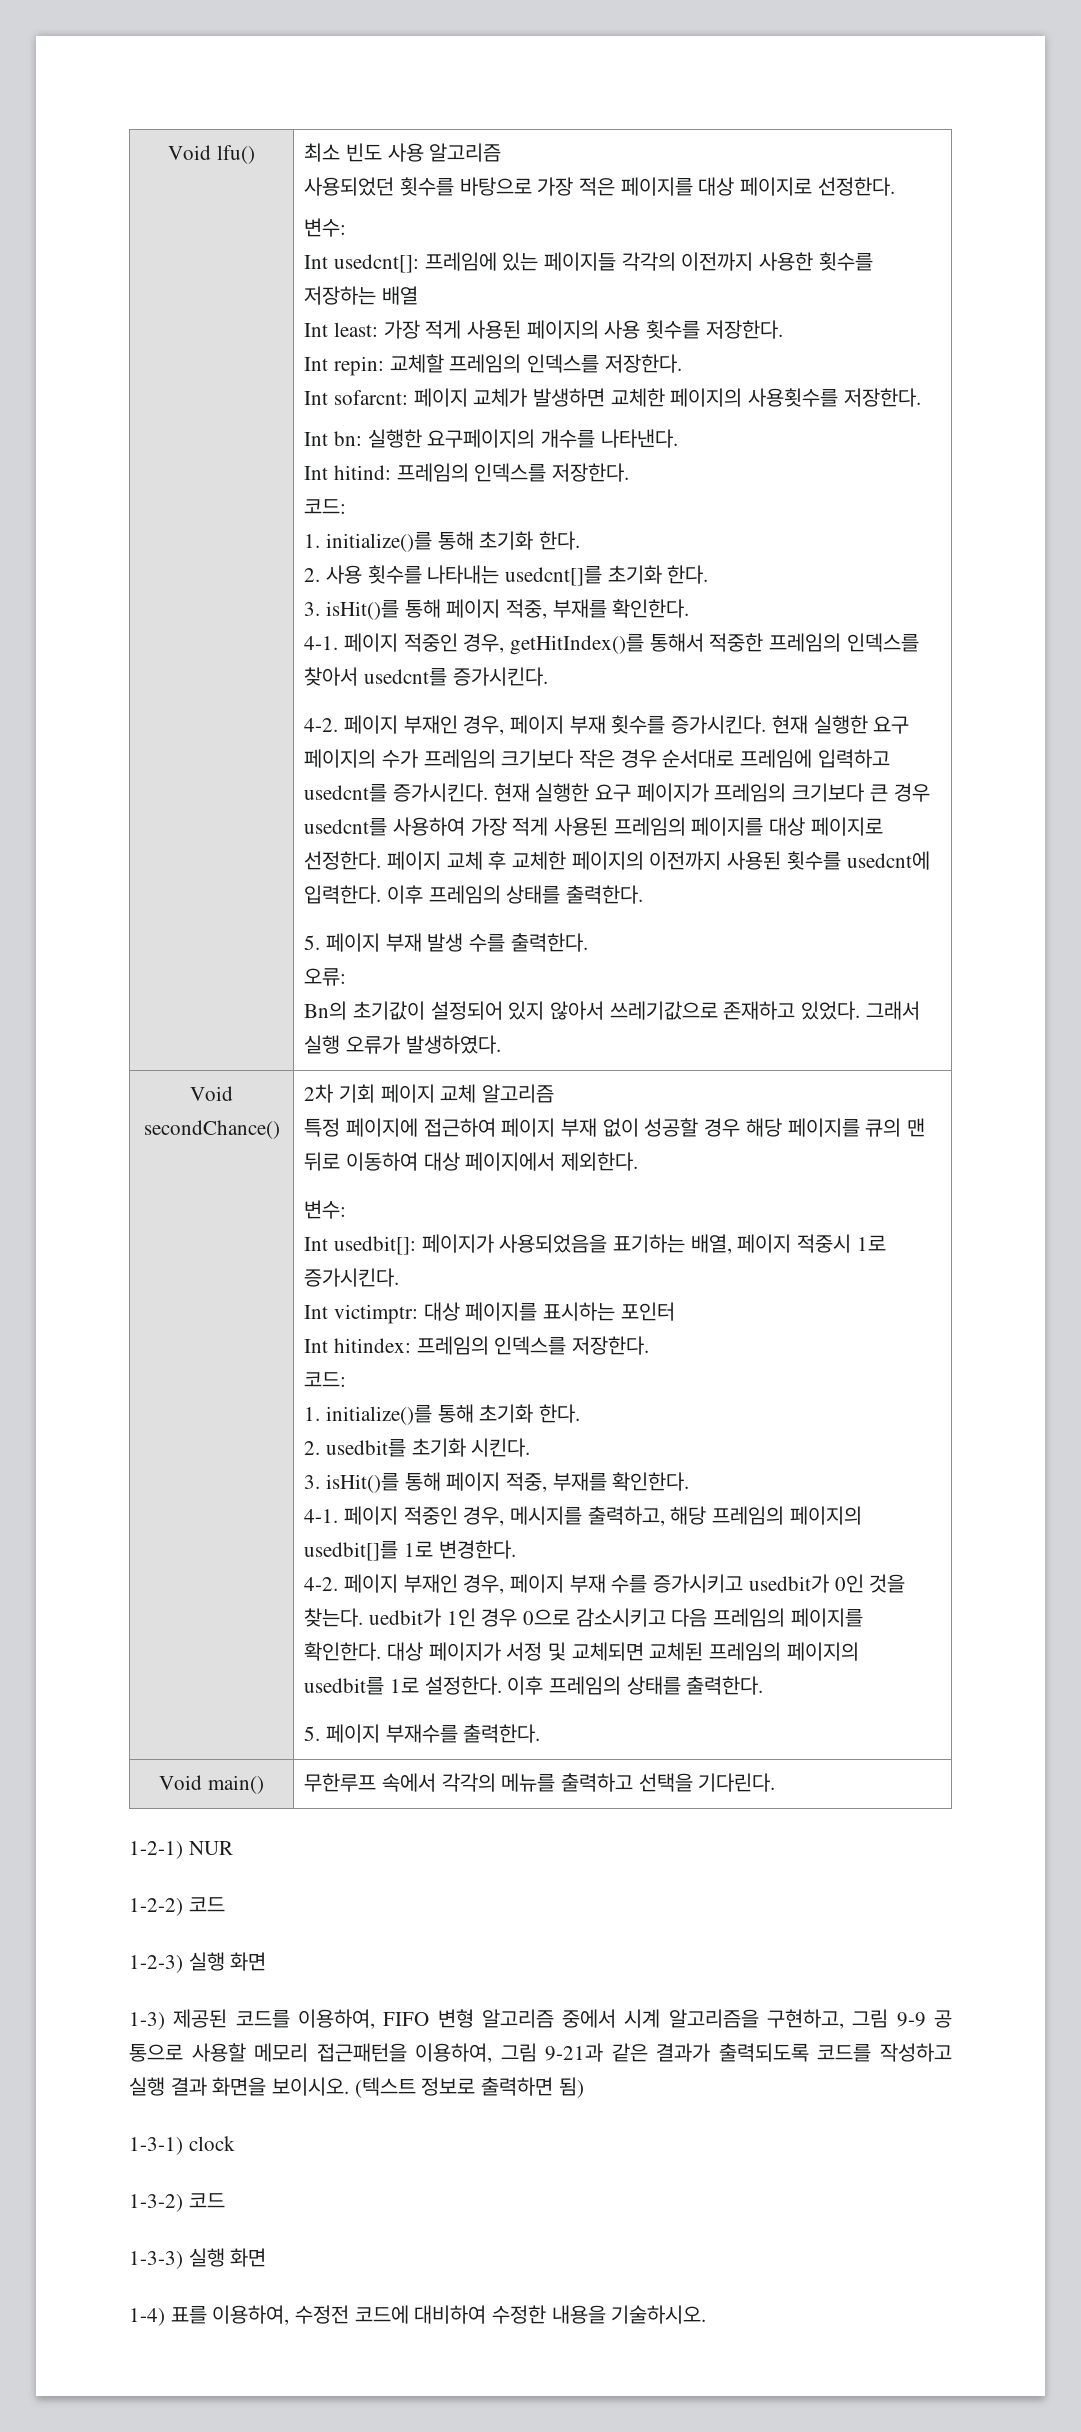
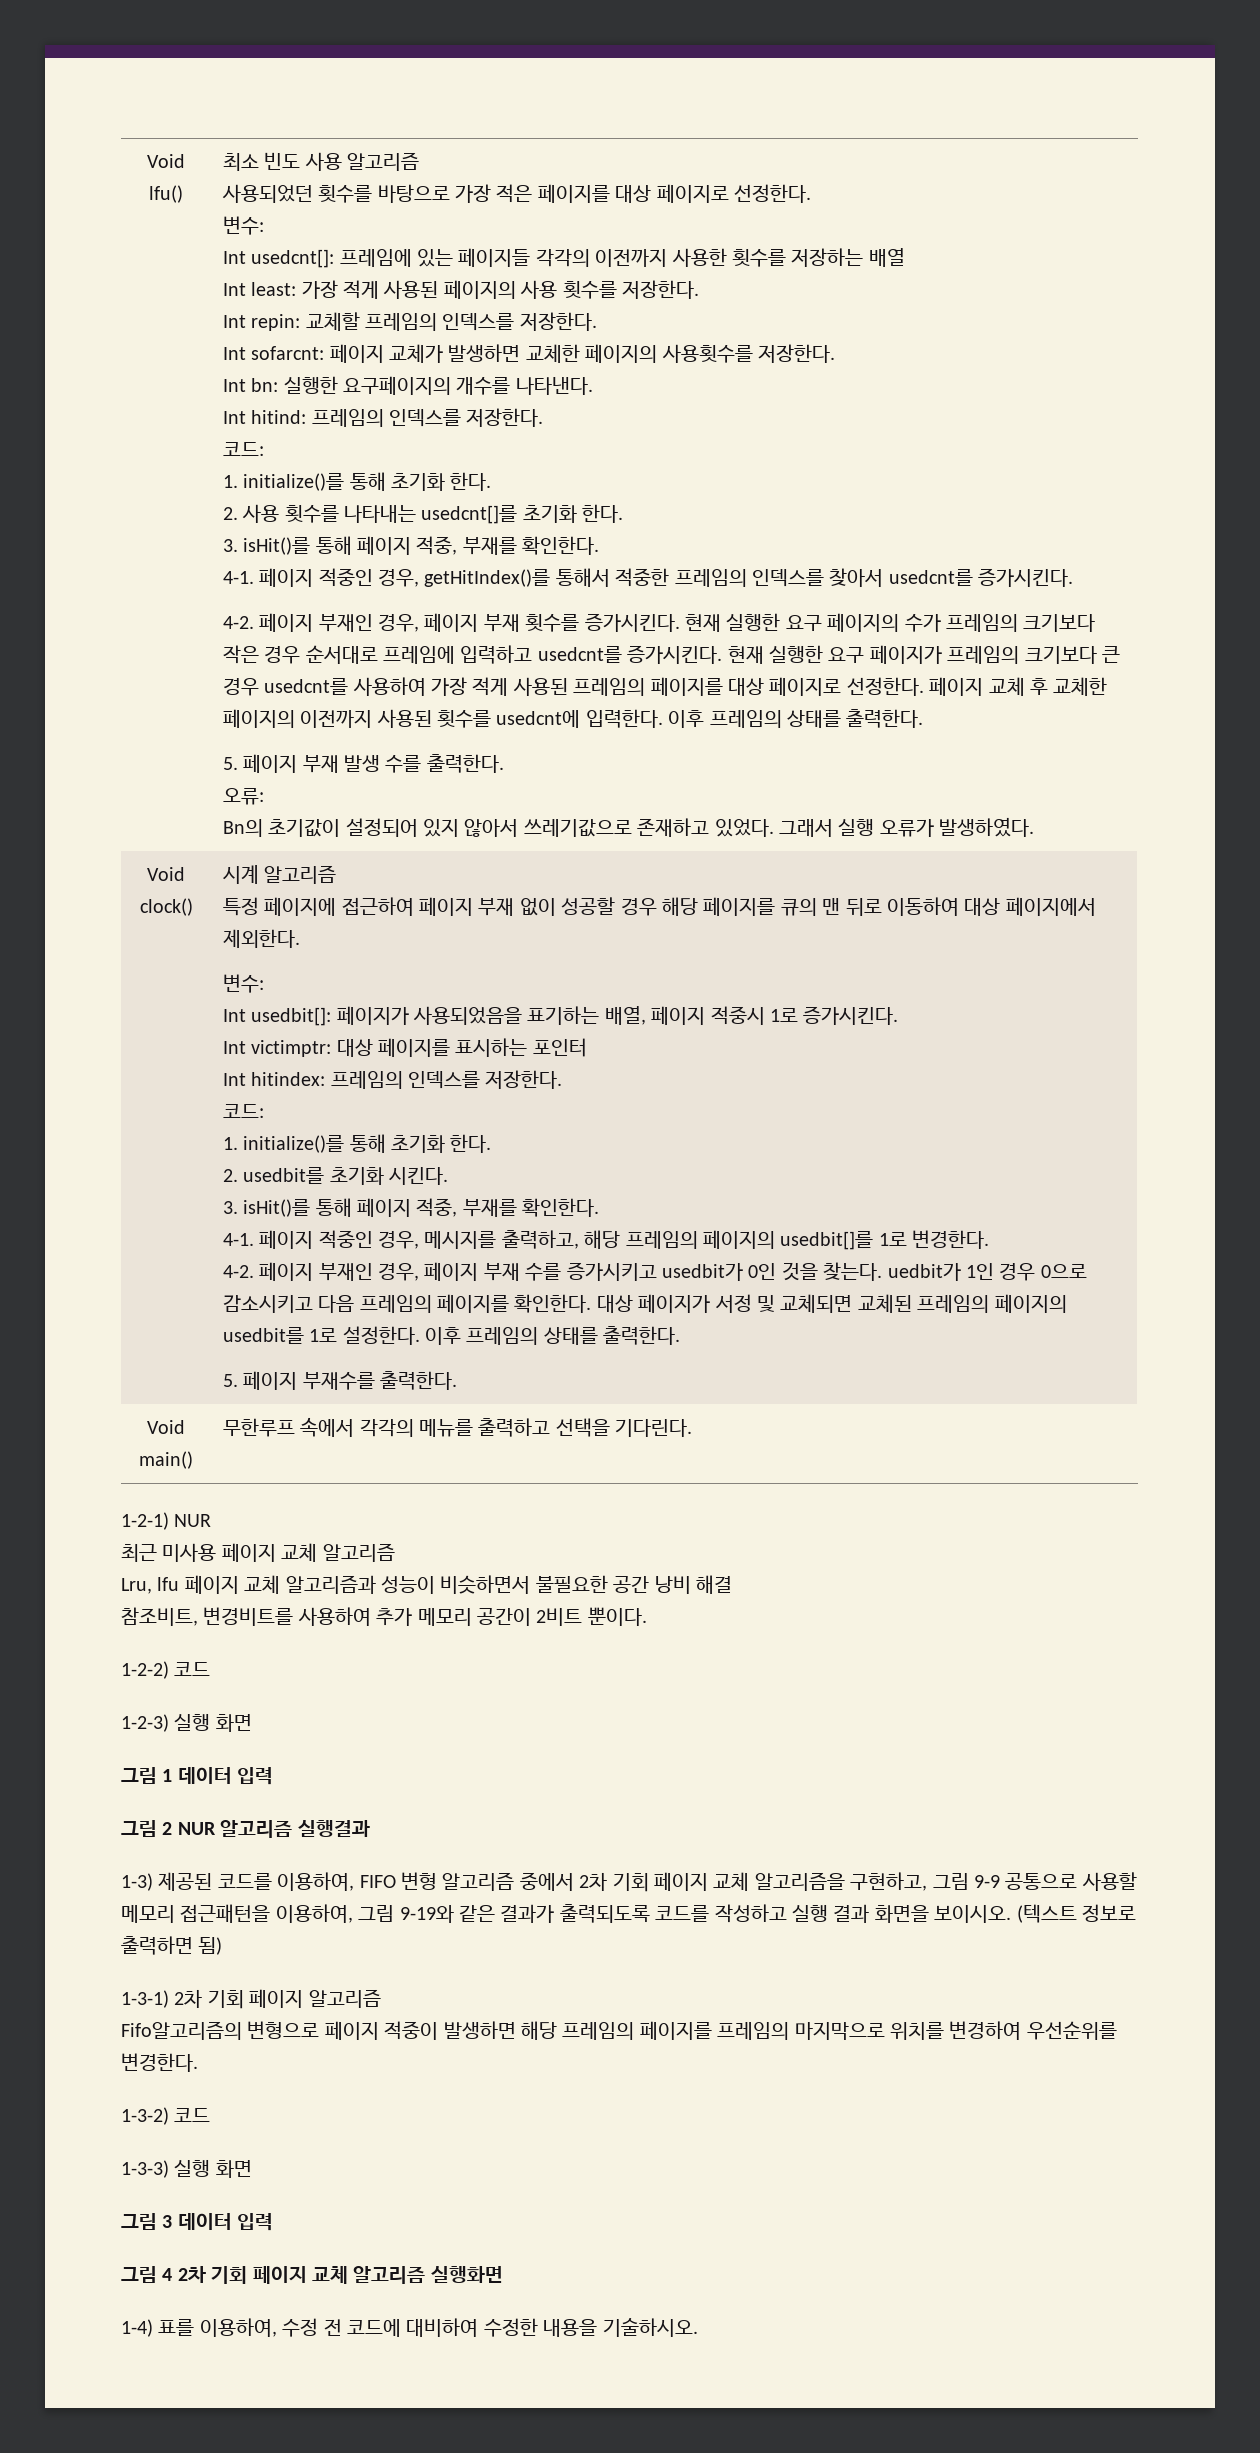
[143,1120,280,1139] [304,1084,477,1103] secondChance() | 2차 기회 페이지 교체 -> [139,898,193,916] [222,865,259,884] clock() | 시계
(233, 1848) none -> [121,1543,395,1562] [121,1575,732,1594] [121,1607,647,1626] // 최근 미사용 페이지 교체 알고리즘 // Lru, lfu 페이지 교체 알고리즘과 성능이 비슷하면서 불필요한 공간 낭비 해결 // 참조비트, 변경비트를 사용하여 추가 메모리 공간이 2비트 뿐이다.
(267, 1961) none -> [121,1767,274,1785] [121,1820,370,1838] // 그림 1 데이터 입력 // 그림 2 NUR 알고리즘 실행결과
[624,2009,661,2028] 시계 -> [579,1872,750,1892] 2차 기회 페이지 교체
[933,2010,952,2028] [129,2043,183,2062] 공 통으로 -> [1005,1873,1078,1890] 공통으로
[545,2043,604,2062] 9-21과 -> [399,1905,454,1923] 9-19와
[188,2136,235,2151] clock -> [174,1989,381,2009] [121,2021,1117,2040] [121,2053,198,2072] 2차 기회 페이지 알고리즘 // Fifo알고리즘의 변형으로 페이지 적중이 발생하면 해당 프레임의 페이지를 프레임의 마지막으로 위치를 변경하여 우선순위를 변경한다.
(267, 2257) none -> [121,2213,274,2231] [121,2266,503,2284] // 그림 3 데이터 입력 // 그림 4 2차 기회 페이지 교체 알고리즘 실행화면
[295,2305,350,2324] 수정전 -> [282,2318,342,2337] 수정 전

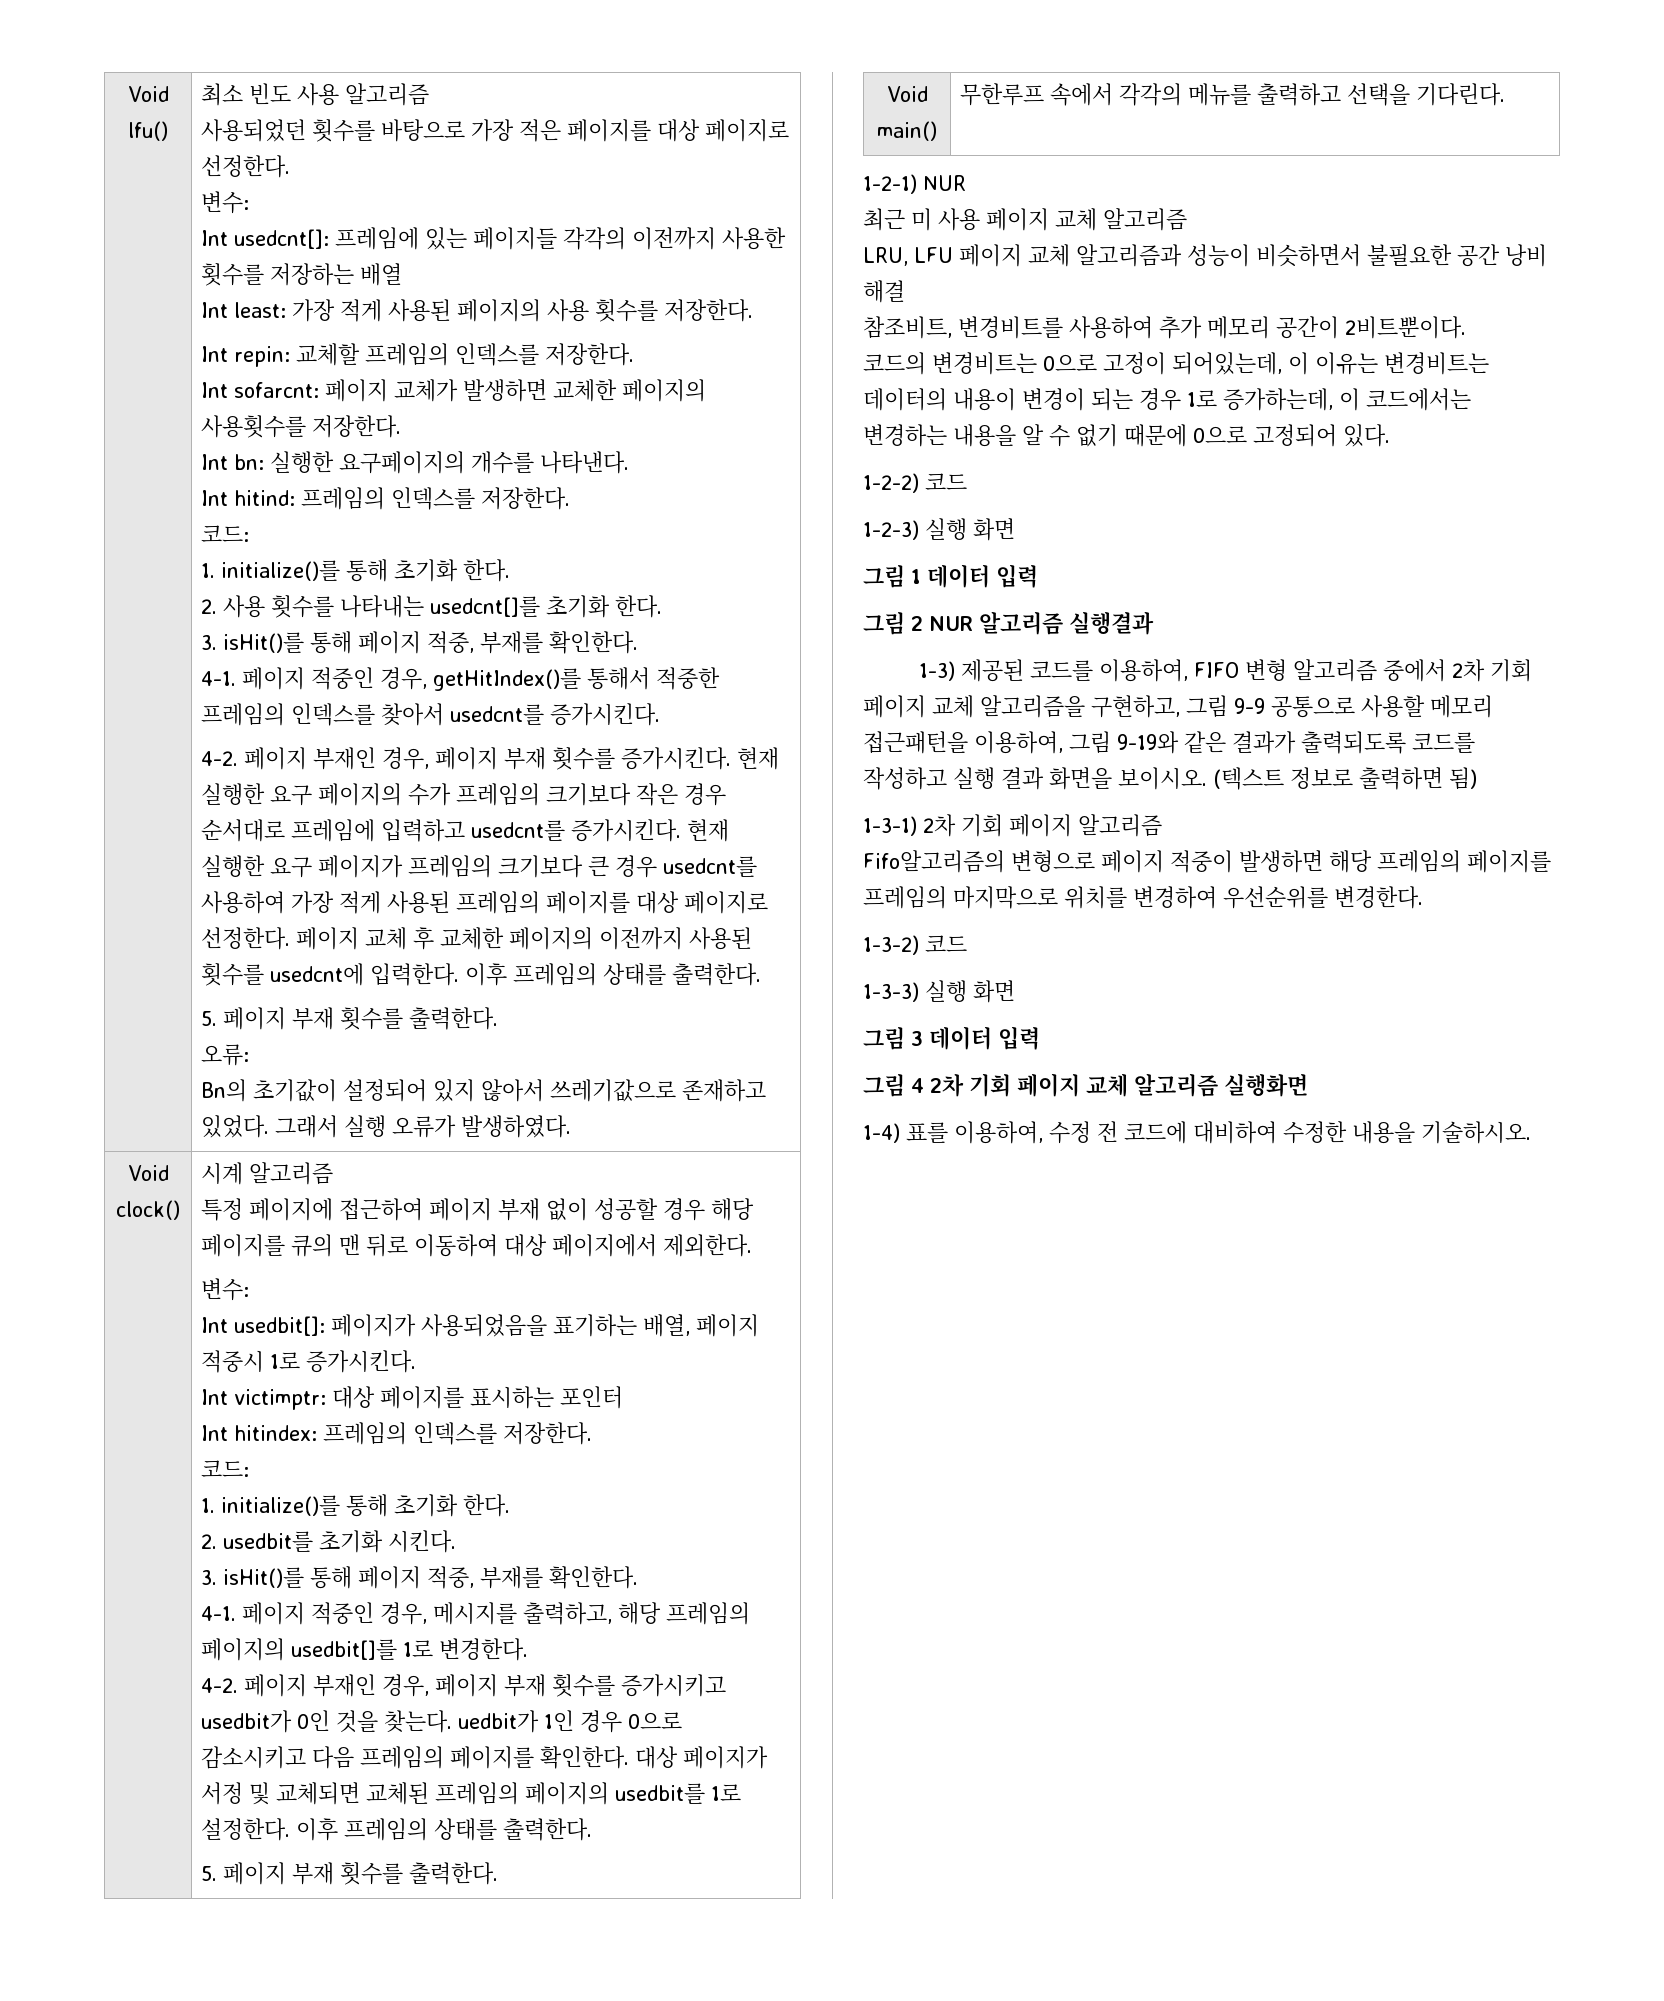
[343,755,422,773] 발생 수를 -> [339,1007,403,1030] 횟수를
[525,1263,562,1281] 수를 -> [551,1674,615,1697] 횟수를
[302,1372,375,1390] 부재수를 -> [291,1862,403,1885] 부재 횟수를
[162,1543,217,1562] 미사용 -> [911,208,980,231] 미 사용
[121,1577,180,1594] Lru, lfu -> [863,247,953,266] LRU, LFU
[536,1607,647,1626] 2비트 뿐이다. -> [1345,316,1466,339] [863,352,1489,375] [863,388,1471,411] [863,424,1390,447] 2비트뿐이다. // 코드의 변경비트는 0으로 고정이 되어있는데, 이 이유는 변경비트는 데이터의 내용이 변경이 되는 경우 1로 증가하는데, 이 코드에서는 변경하는 내용을 알 수 없기 때문에 0으로 고정되어 있다.

